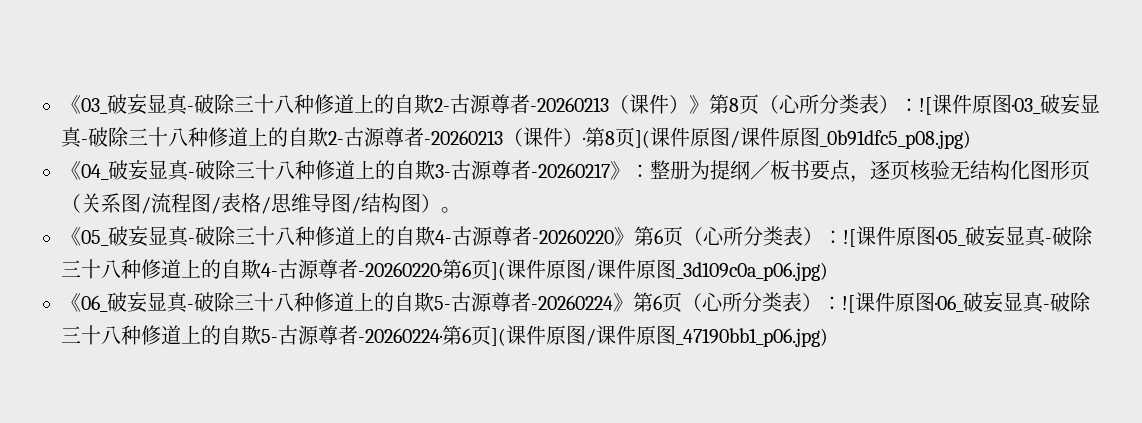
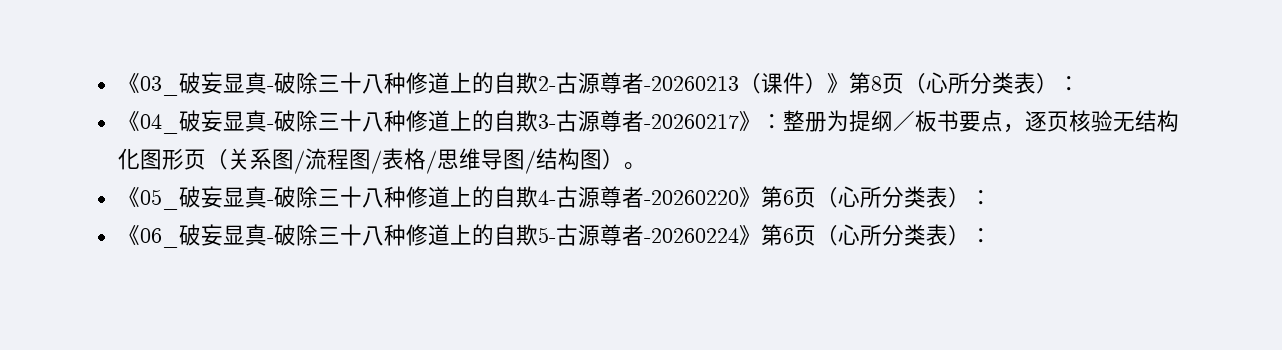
[919,94,1100,115] [61,127,971,149] ![课件原图·03_破妄显真-破除三十八种修道上的自欺2-古源尊者-20260213（课件）·第8页](课件原图/课件原图_0b91dfc5_p08.jpg) -> (1080, 83) none
[843,226,1093,247] [61,259,828,281] ![课件原图·05_破妄显真-破除三十八种修道上的自欺4-古源尊者-20260220·第6页](课件原图/课件原图_3d109c0a_p06.jpg) -> (992, 197) none
[842,292,1091,313] [61,325,828,347] ![课件原图·06_破妄显真-破除三十八种修道上的自欺5-古源尊者-20260224·第6页](课件原图/课件原图_47190bb1_p06.jpg) -> (992, 235) none

